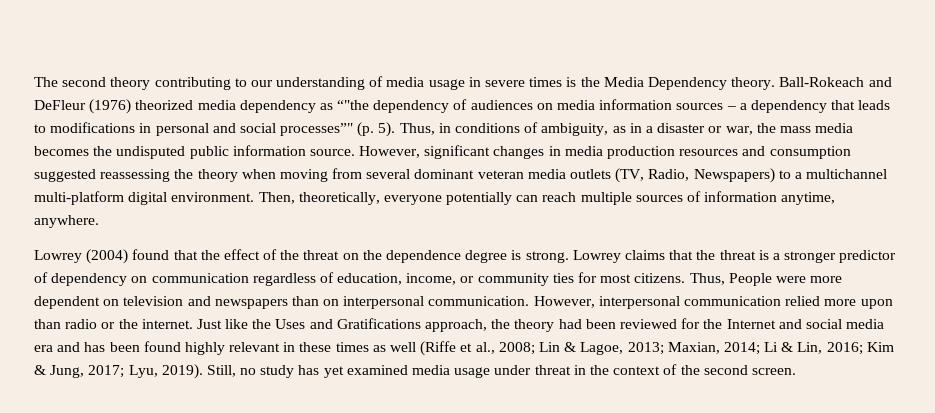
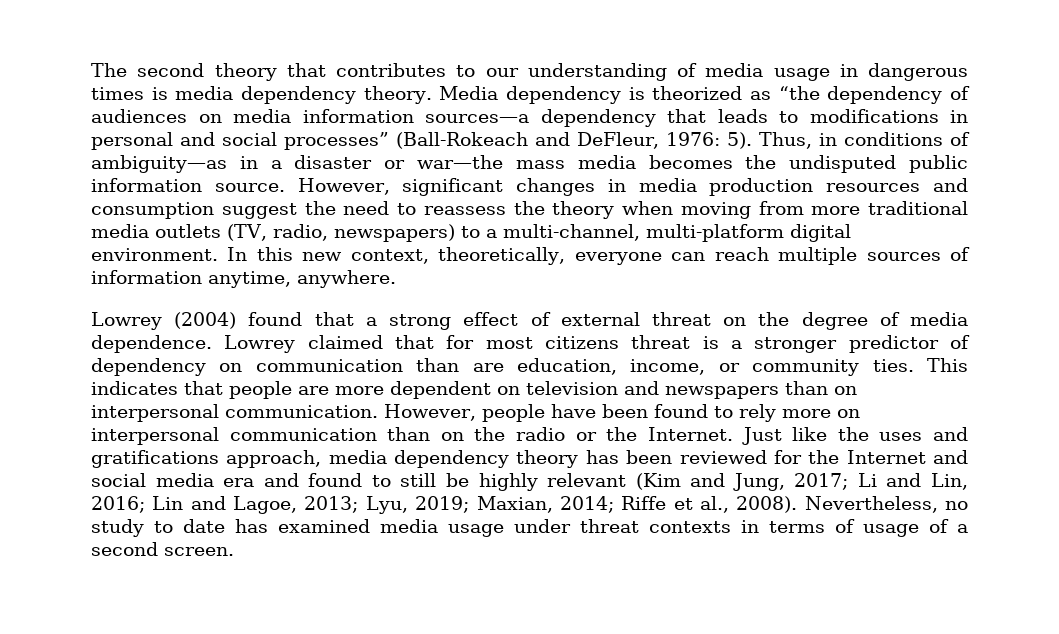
[154,77,231,90] contributing -> [286,63,446,77] that contributes
[485,80,526,87] severe -> [868,63,968,81] dangerous
[580,77,892,90] [34,99,370,114] the Media Dependency theory. Ball-Rokeach and DeFleur (1976) theorized media dependency as “"the -> [175,86,820,104] media dependency theory. Media dependency is theorized as “the
[676,103,747,110] sources – a -> [425,114,529,123] sources—a
[280,122,375,137] processes”" (p. -> [283,132,721,150] processes” (Ball-Rokeach and DeFleur, 1976:
[541,123,626,136] ambiguity, as -> [91,155,227,173] ambiguity—as
[725,123,776,135] war, the -> [417,155,504,169] war—the
[34,169,171,182] suggested reassessing -> [221,201,506,219] suggest the need to reassess
[366,169,524,179] several dominant veteran -> [811,201,968,215] more traditional
[648,168,775,183] Radio, Newspapers) -> [272,224,455,242] radio, newspapers)
[806,169,888,179] multichannel -> [502,224,640,241] multi-channel,
[258,192,295,204] Then, -> [227,247,429,264] In this new context,
[446,192,513,205] potentially -> (662, 258) none
[200,250,220,260] the -> [365,314,452,330] a strong
[280,250,300,260] the -> [560,312,640,326] external
[386,250,716,263] dependence degree is strong. Lowrey claims that the -> [801,312,968,330] [91,335,619,353] degree of media dependence. Lowrey claimed that for most citizens
[252,272,334,286] regardless of -> [416,358,504,372] than are
[552,272,806,286] ties for most citizens. Thus, People were -> [872,358,968,372] [91,381,329,399] ties. This indicates that people are
[598,296,893,309] [34,319,61,329] interpersonal communication relied more upon than -> [481,404,860,422] [91,427,506,445] people have been found to rely more on interpersonal communication than on the
[141,319,193,329] internet. -> [647,427,733,441] Internet.
[275,318,582,332] Uses and Gratifications approach, the theory had -> [879,427,969,441] [91,450,619,468] uses and gratifications approach, media dependency theory has
[84,341,894,356] [34,364,344,379] has been found highly relevant in these times as well (Riffe et al., 2008; Lin & Lagoe, 2013; Maxian, 2014; Li & Lin, 2016; Kim & Jung, 2017; Lyu, 2019). Still, no study has yet -> [308,473,968,491] [91,496,969,514] [91,519,268,537] found to still be highly relevant (Kim and Jung, 2017; Li and Lin, 2016; Lin and Lagoe, 2013; Lyu, 2019; Maxian, 2014; Riffe et al., 2008). Nevertheless, no study to date has
[573,364,700,375] in the context of the -> [649,519,968,537] contexts in terms of usage of a

